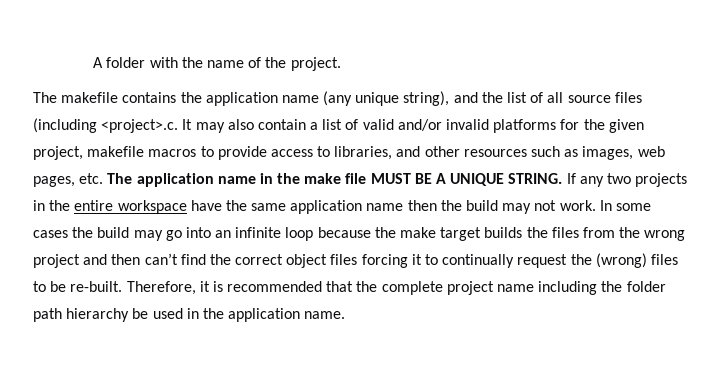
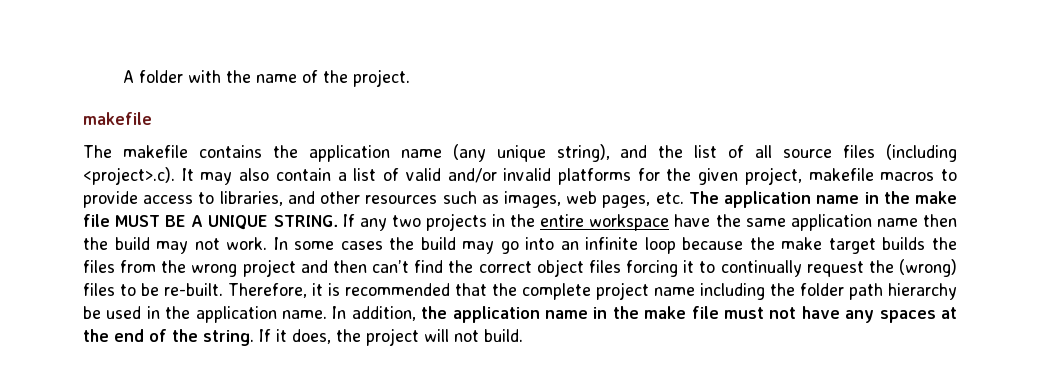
(341, 64) none -> [83,112,152,125] // makefile
[101,119,179,133] <project>.c. -> [83,167,175,185] <project>.c).
(346, 315) none -> [332,306,957,323] [83,328,523,346] In addition, the application name in the make file must not have any spaces at the end of the string. If it does, the project will not build.

